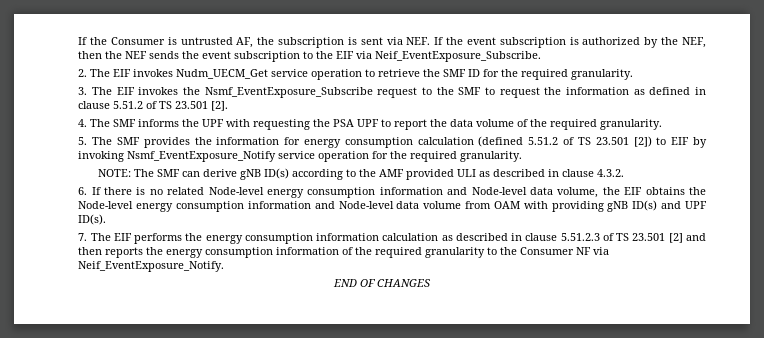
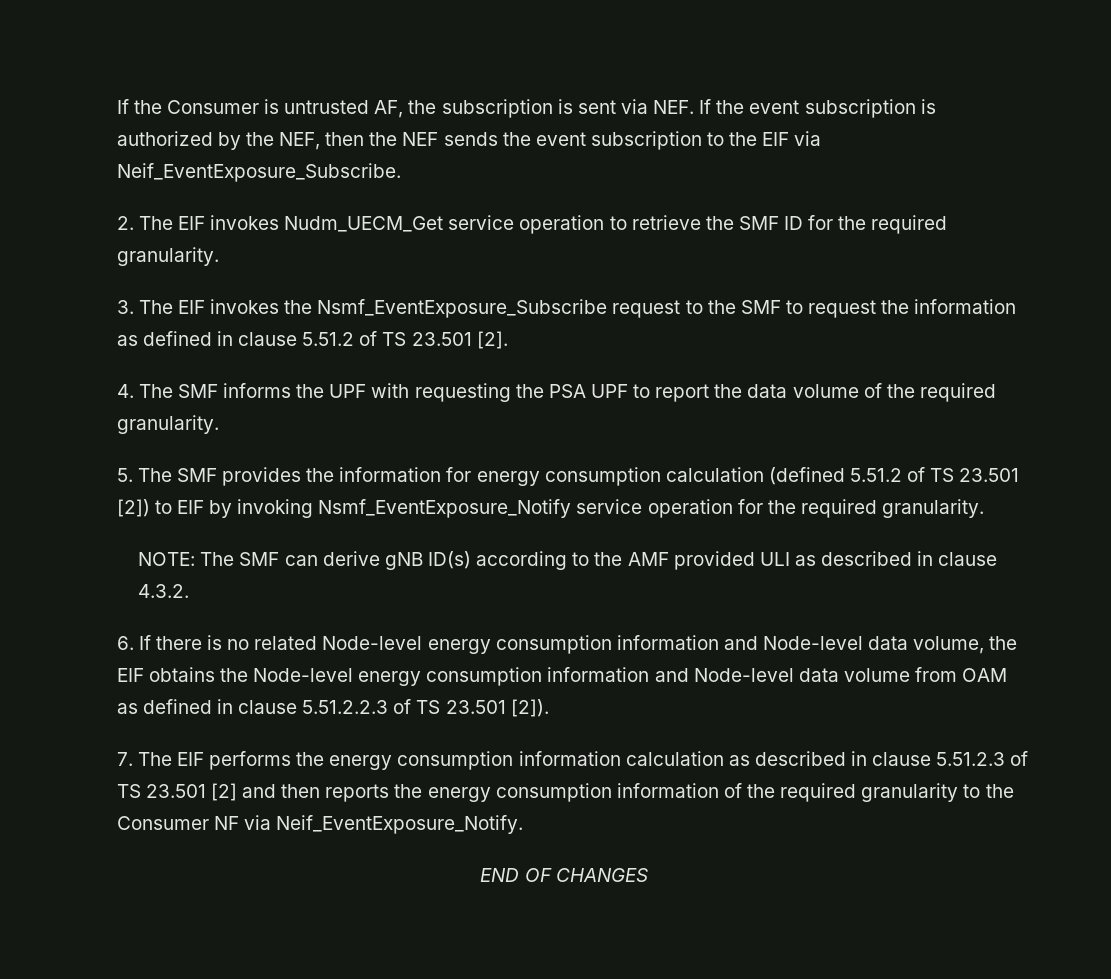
[523,200,707,212] [78,214,107,225] with providing gNB ID(s) and UPF ID(s). -> [116,699,549,717] as defined in clause 5.51.2.2.3 of TS 23.501 [2]).

